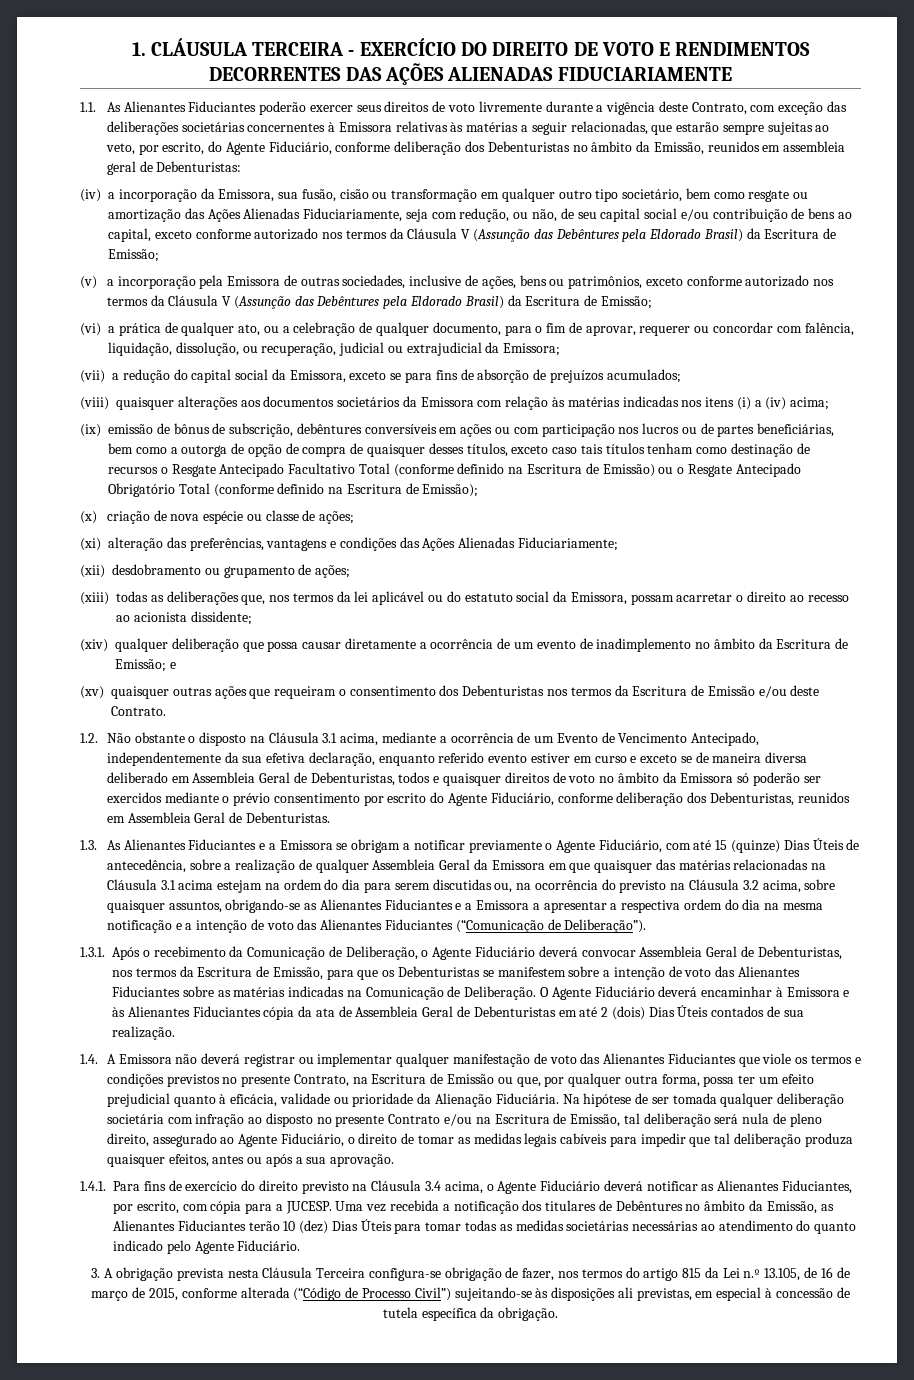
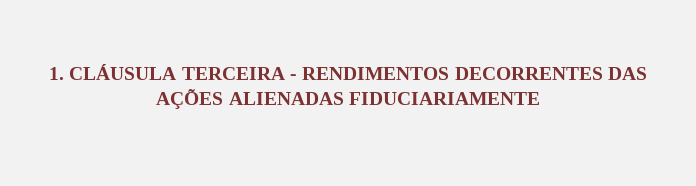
[359,38,671,56] EXERCÍCIO DO DIREITO DE VOTO E -> (297, 77) none
[80,101,848,115] [106,121,830,135] [105,141,846,155] [106,161,242,175] [80,188,809,202] [108,208,853,222] [108,228,837,242] [108,249,159,262] [80,275,835,289] [106,295,652,309] [80,322,854,336] [108,342,561,356] [80,369,681,383] [80,396,830,410] [80,423,835,437] [108,443,810,457] [108,463,801,477] [108,483,479,497] [80,510,355,524] [80,537,619,551] [80,564,351,578] [80,591,849,605] [116,611,252,625] [80,638,849,652] [115,659,176,672] [80,685,820,699] [111,706,166,716] [80,732,760,746] [106,752,808,766] [106,772,821,786] [106,792,850,806] [106,812,330,823] [80,838,860,853] [106,859,827,873] [106,879,836,893] [106,899,824,913] [106,919,647,933] [80,946,842,960] [112,966,801,980] [112,986,850,1000] [112,1005,804,1020] [112,1026,175,1040] [80,1053,861,1067] [106,1073,814,1087] [106,1093,845,1107] [106,1113,822,1127] [106,1133,853,1147] [106,1154,395,1167] [80,1180,853,1194] [113,1200,834,1214] [113,1219,857,1234] [113,1240,301,1254] [91,1267,850,1281] [91,1287,850,1301] [382,1307,559,1321] // 1.1. As Alienantes Fiduciantes poderão exercer seus direitos de voto livremente durante a vigência deste Contrato, com exceção das deliberações societárias concernentes à Emissora relativas às matérias a seguir relacionadas, que estarão sempre sujeitas ao veto, por escrito, do Agente Fiduciário, conforme deliberação dos Debenturistas no âmbito da Emissão, reunidos em assembleia geral de Debenturistas: // (iv) a incorporação da Emissora, sua fusão, cisão ou transformação em qualquer outro tipo societário, bem como resgate ou amortização das Ações Alienadas Fiduciariamente, seja com redução, ou não, de seu capital social e/ou contribuição de bens ao capital, exceto conforme autorizado nos termos da Cláusula V (Assunção das Debêntures pela Eldorado Brasil) da Escritura de Emissão; // (v) a incorporação pela Emissora de outras sociedades, inclusive de ações, bens ou patrimônios, exceto conforme autorizado nos termos da Cláusula V (Assunção das Debêntures pela Eldorado Brasil) da Escritura de Emissão; // (vi) a prática de qualquer ato, ou a celebração de qualquer documento, para o fim de aprovar, requerer ou concordar com falência, liquidação, dissolução, ou recuperação, judicial ou extrajudicial da Emissora; // (vii) a redução do capital social da Emissora, exceto se para fins de absorção de prejuízos acumulados; // (viii) quaisquer alterações aos documentos societários da Emissora com relação às matérias indicadas nos itens (i) a (iv) acima; // (ix) emissão de bônus de subscrição, debêntures conversíveis em ações ou com participação nos lucros ou de partes beneficiárias, bem como a outorga de opção de compra de quaisquer desses títulos, exceto caso tais títulos tenham como destinação de recursos o Resgate Antecipado Facultativo Total (conforme definido na Escritura de Emissão) ou o Resgate Antecipado Obrigatório Total (conforme definido na Escritura de Emissão); // (x) criação de nova espécie ou classe de ações; // (xi) alteração das preferências, vantagens e condições das Ações Alienadas Fiduciariamente; // (xii) desdobramento ou grupamento de ações; // (xiii) todas as deliberações que, nos termos da lei aplicável ou do estatuto social da Emissora, possam acarretar o direito ao recesso ao acionista dissidente; // (xiv) qualquer deliberação que possa causar diretamente a ocorrência de um evento de inadimplemento no âmbito da Escritura de Emissão; e // (xv) quaisquer outras ações que requeiram o consentimento dos Debenturistas nos termos da Escritura de Emissão e/ou deste Contrato. // 1.2. Não obstante o disposto na Cláusula 3.1 acima, mediante a ocorrência de um Evento de Vencimento Antecipado, independentemente da sua efetiva declaração, enquanto referido evento estiver em curso e exceto se de maneira diversa deliberado em Assembleia Geral de Debenturistas, todos e quaisquer direitos de voto no âmbito da Emissora só poderão ser exercidos mediante o prévio consentimento por escrito do Agente Fiduciário, conforme deliberação dos Debenturistas, reunidos em Assembleia Geral de Debenturistas. // 1.3. As Alienantes Fiduciantes e a Emissora se obrigam a notificar previamente o Agente Fiduciário, com até 15 (quinze) Dias Úteis de antecedência, sobre a realização de qualquer Assembleia Geral da Emissora em que quaisquer das matérias relacionadas na Cláusula 3.1 acima estejam na ordem do dia para serem discutidas ou, na ocorrência do previsto na Cláusula 3.2 acima, sobre quaisquer assuntos, obrigando-se as Alienantes Fiduciantes e a Emissora a apresentar a respectiva ordem do dia na mesma notificação e a intenção de voto das Alienantes Fiduciantes (“Comunicação de Deliberação”). // 1.3.1. Após o recebimento da Comunicação de Deliberação, o Agente Fiduciário deverá convocar Assembleia Geral de Debenturistas, nos termos da Escritura de Emissão, para que os Debenturistas se manifestem sobre a intenção de voto das Alienantes Fiduciantes sobre as matérias indicadas na Comunicação de Deliberação. O Agente Fiduciário deverá encaminhar à Emissora e às Alienantes Fiduciantes cópia da ata de Assembleia Geral de Debenturistas em até 2 (dois) Dias Úteis contados de sua realização. // 1.4. A Emissora não deverá registrar ou implementar qualquer manifestação de voto das Alienantes Fiduciantes que viole os termos e condições previstos no presente Contrato, na Escritura de Emissão ou que, por qualquer outra forma, possa ter um efeito prejudicial quanto à eficácia, validade ou prioridade da Alienação Fiduciária. Na hipótese de ser tomada qualquer deliberação societária com infração ao disposto no presente Contrato e/ou na Escritura de Emissão, tal deliberação será nula de pleno direito, assegurado ao Agente Fiduciário, o direito de tomar as medidas legais cabíveis para impedir que tal deliberação produza quaisquer efeitos, antes ou após a sua aprovação. // 1.4.1. Para fins de exercício do direito previsto na Cláusula 3.4 acima, o Agente Fiduciário deverá notificar as Alienantes Fiduciantes, por escrito, com cópia para a JUCESP. Uma vez recebida a notificação dos titulares de Debêntures no âmbito da Emissão, as Alienantes Fiduciantes terão 10 (dez) Dias Úteis para tomar todas as medidas societárias necessárias ao atendimento do quanto indicado pelo Agente Fiduciário. // 3. A obrigação prevista nesta Cláusula Terceira configura-se obrigação de fazer, nos termos do artigo 815 da Lei n.º 13.105, de 16 de março de 2015, conforme alterada (“Código de Processo Civil”) sujeitando-se às disposições ali previstas, em especial à concessão de tutela específica da obrigação. -> (540, 98) none

